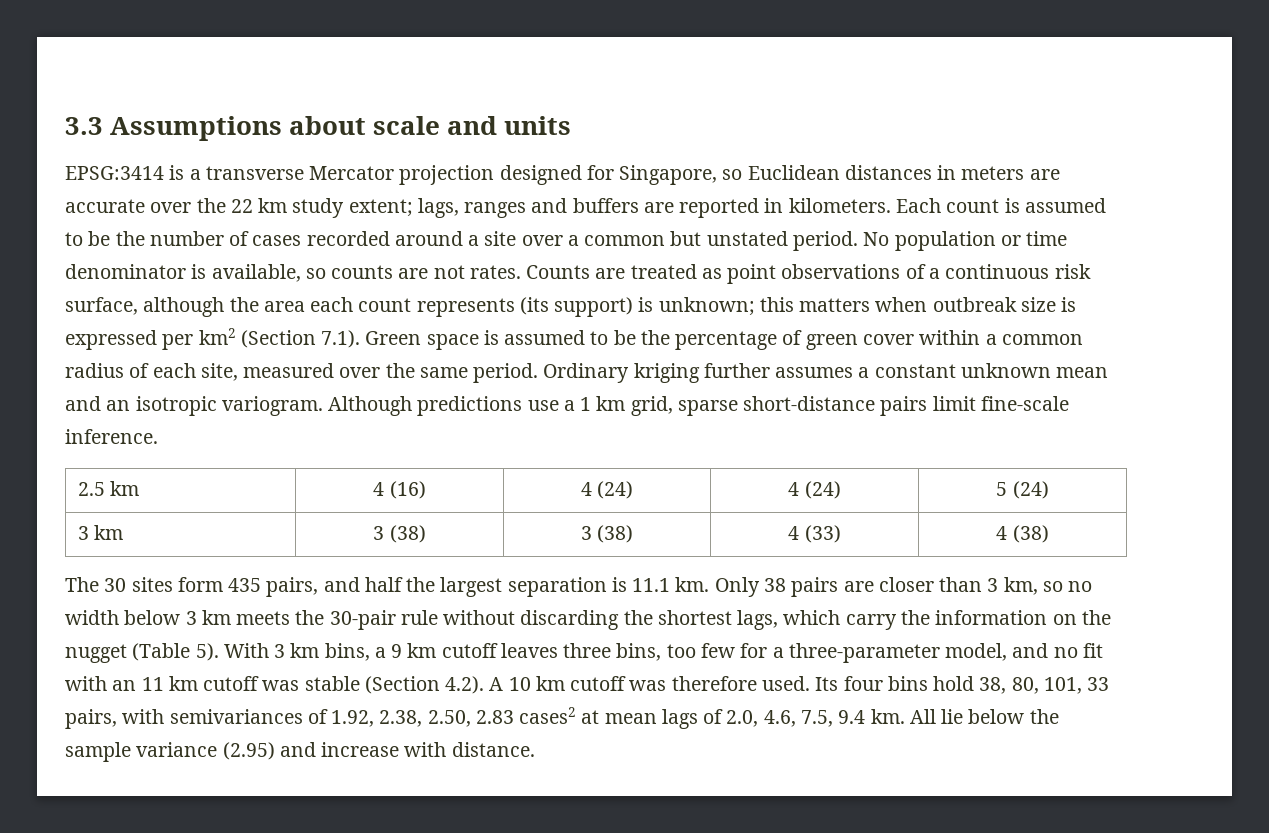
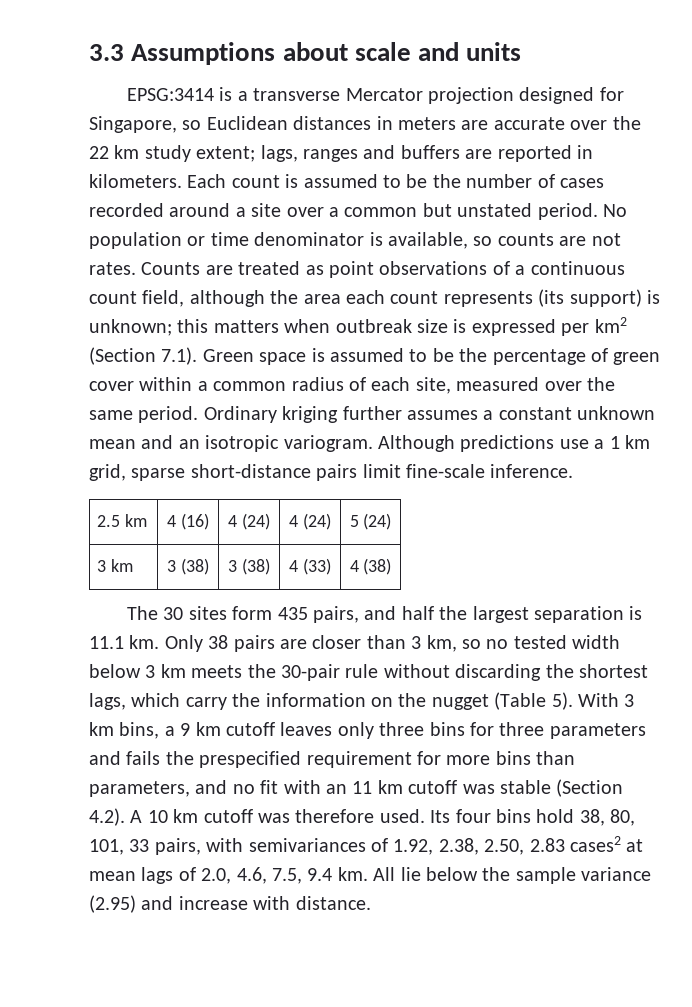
[1054,264,1091,279] [65,297,138,315] risk surface, -> [89,290,185,307] count field,
(1093, 586) none -> [513,635,567,649] tested
[563,643,1008,663] three bins, too few for a three-parameter model, -> [337,722,646,739] [89,751,576,768] [89,781,190,797] only three bins for three parameters and fails the prespecified requirement for more bins than parameters,

